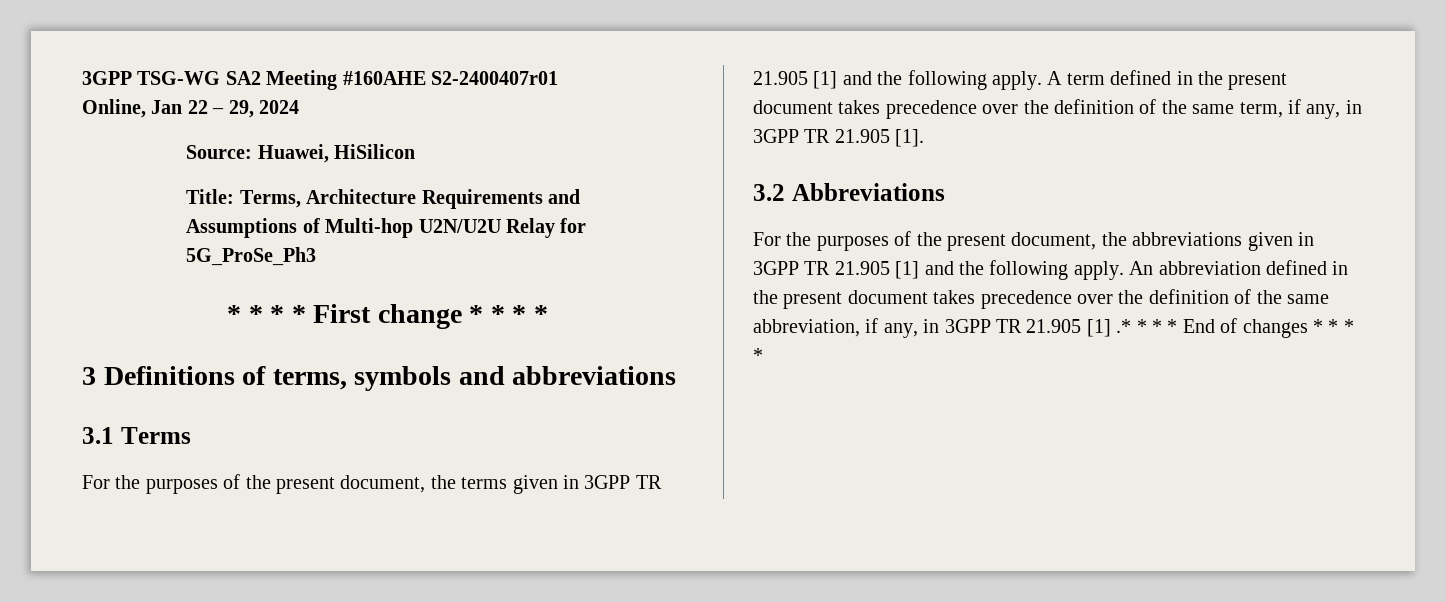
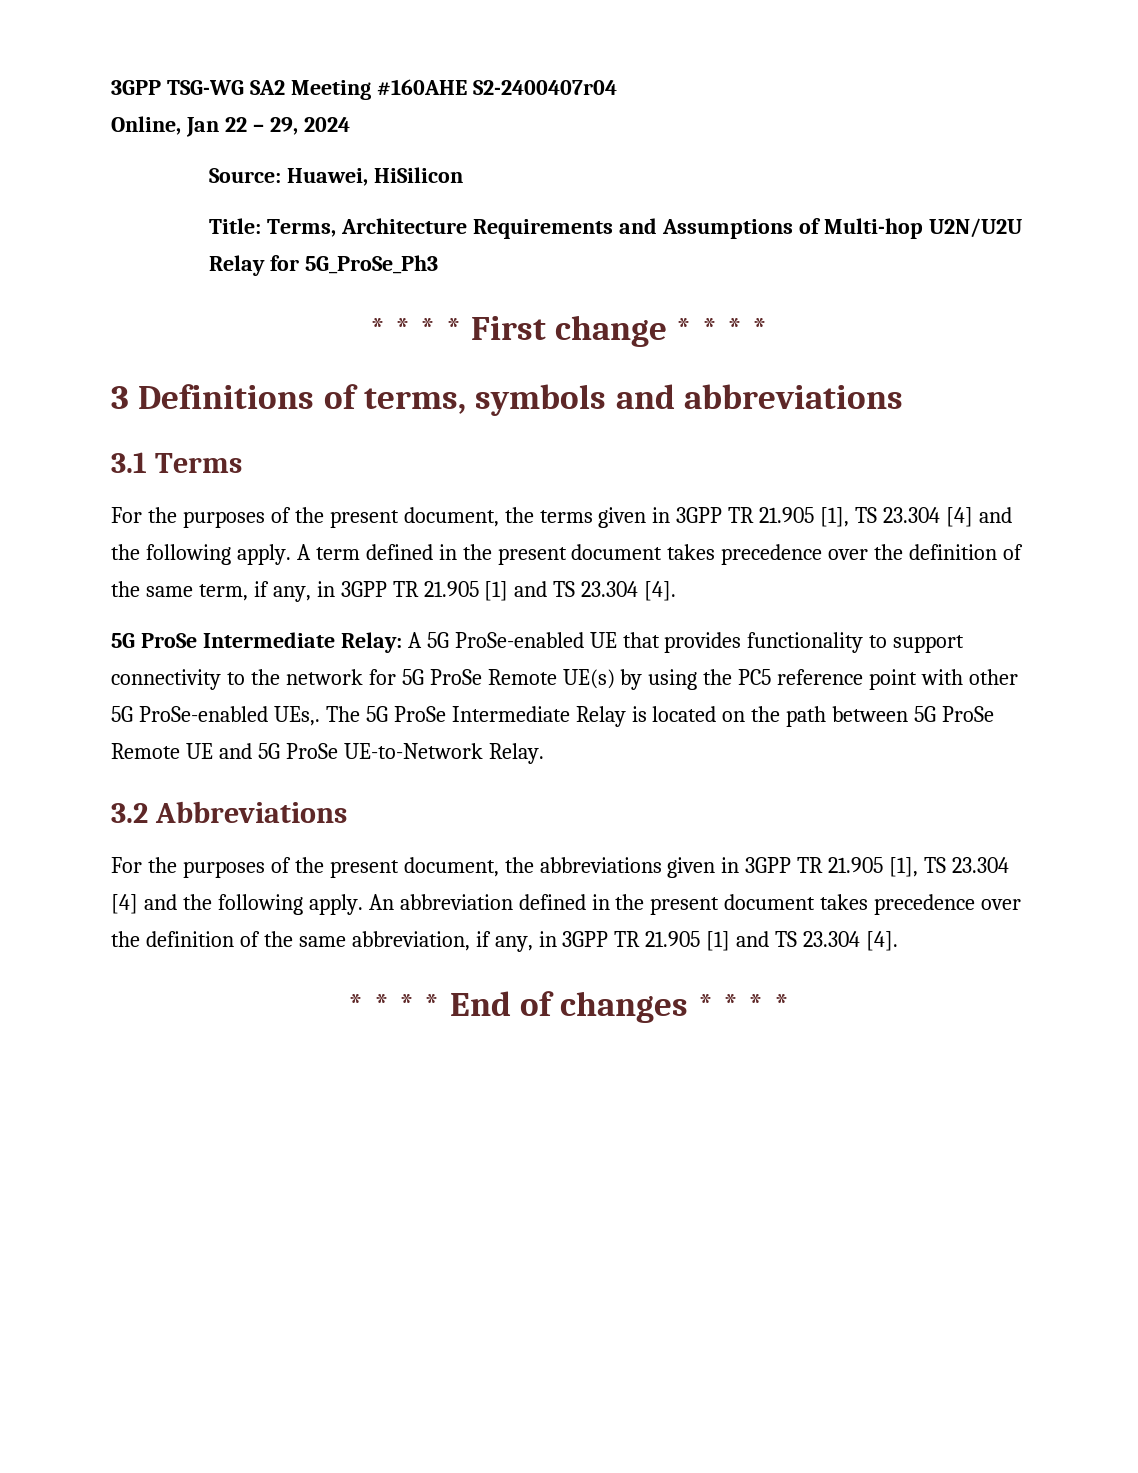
[431,71,558,85] S2-2400407r01 -> [472,80,617,95] S2-2400407r04
[813,71,838,89] [1] -> [820,507,973,527] [1], TS 23.304 [4]
[895,129,925,147] [1]. -> [484,581,677,601] [111,632,965,653] [111,669,1019,690] [111,706,995,727] [111,743,544,764] [1] and TS 23.304 [4]. // 5G ProSe Intermediate Relay: A 5G ProSe-enabled UE that provides functionality to support connectivity to the network for 5G ProSe Remote UE(s) by using the PC5 reference point with other 5G ProSe-enabled UEs,. The 5G ProSe Intermediate Relay is located on the path between 5G ProSe Remote UE and 5G ProSe UE-to-Network Relay.
[895,261,920,279] [1] -> [889,857,1010,877] [111,894,138,914] [1], TS 23.304 [4]
[1116,319,1132,333] .* -> [736,931,899,951] [348,994,365,1016] and TS 23.304 [4]. // *

